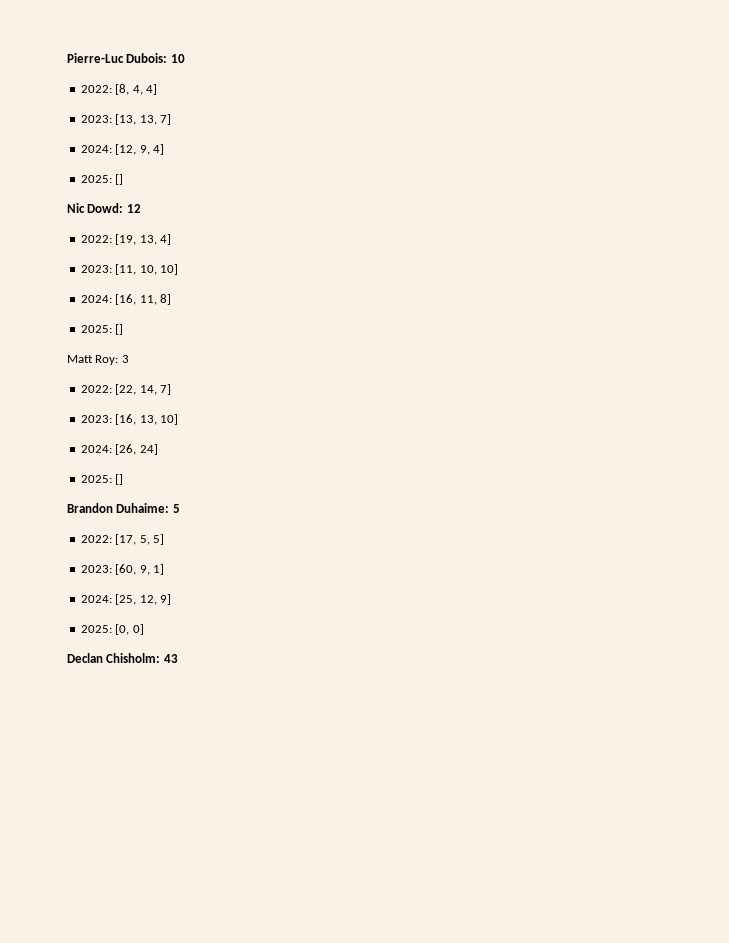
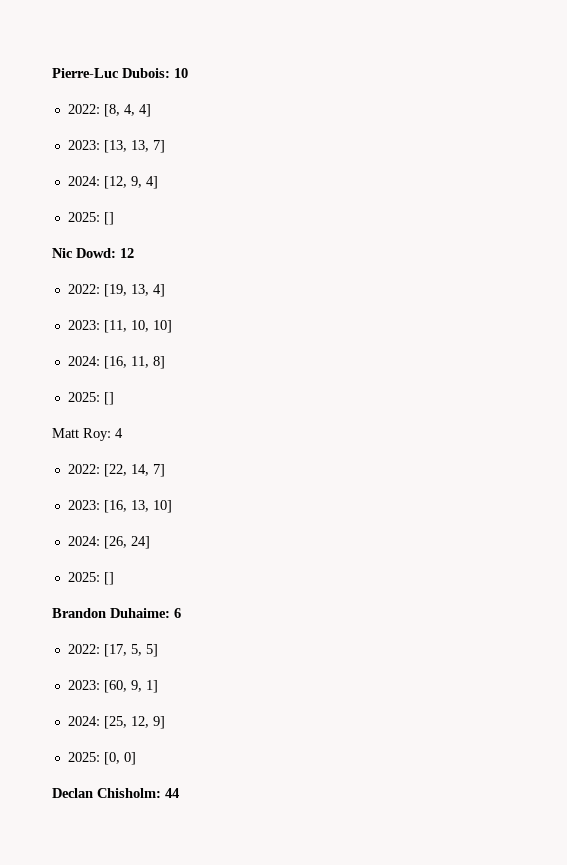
[121,355,129,363] 3 -> [115,428,123,438] 4
[172,504,180,513] 5 -> [174,608,181,618] 6
[163,654,178,663] 43 -> [165,788,179,798] 44

